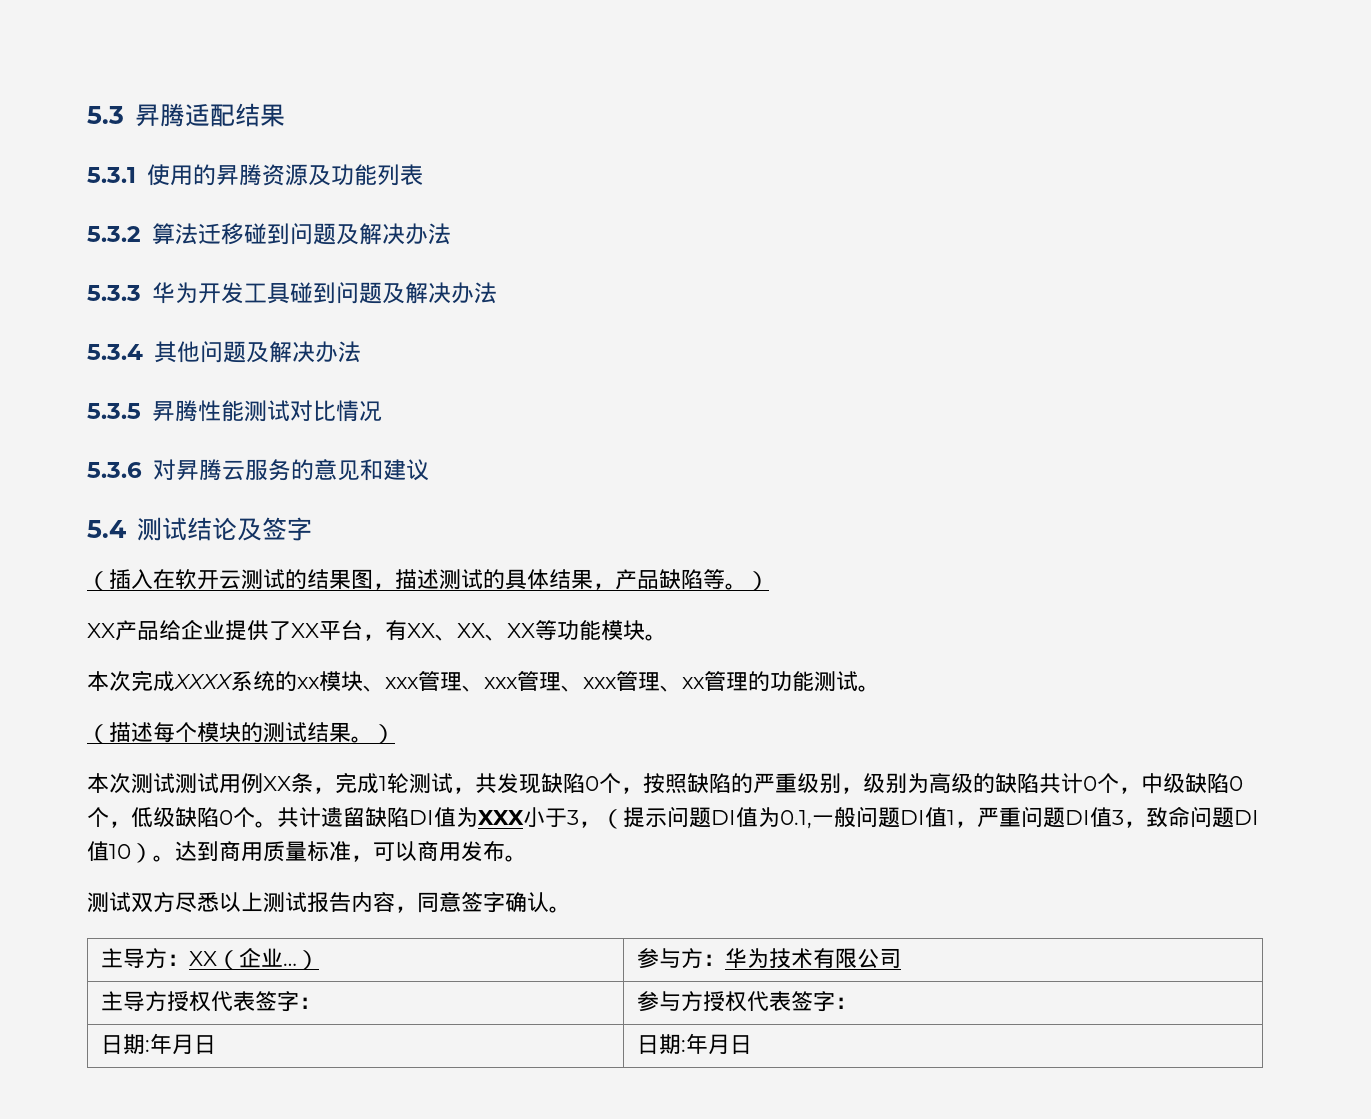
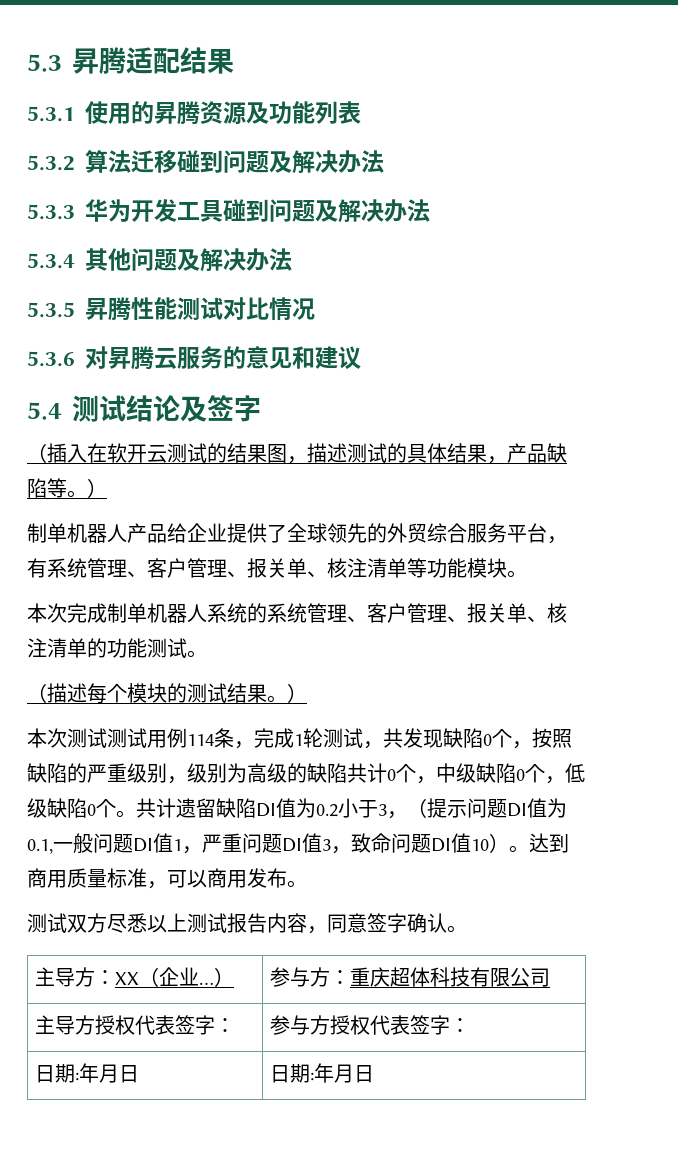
[87,623,115,638] XX -> [27,523,127,543] 制单机器人
[291,620,535,641] XX平台，有XX、XX、XX -> [287,523,567,544] [27,558,407,578] 全球领先的外贸综合服务平台，有系统管理、客户管理、报关单、核注清单
[174,671,748,692] XXXX系统的xx模块、xxx管理、xxx管理、xxx管理、xx管理 -> [107,603,567,623] [27,638,87,658] 制单机器人系统的系统管理、客户管理、报关单、核注清单
[263,776,291,791] XX -> [187,734,214,746] 114
[478,810,524,825] XXX -> [316,804,338,817] 0.2
[724,948,813,969] 华为技术 -> [350,967,471,987] 重庆超体科技

